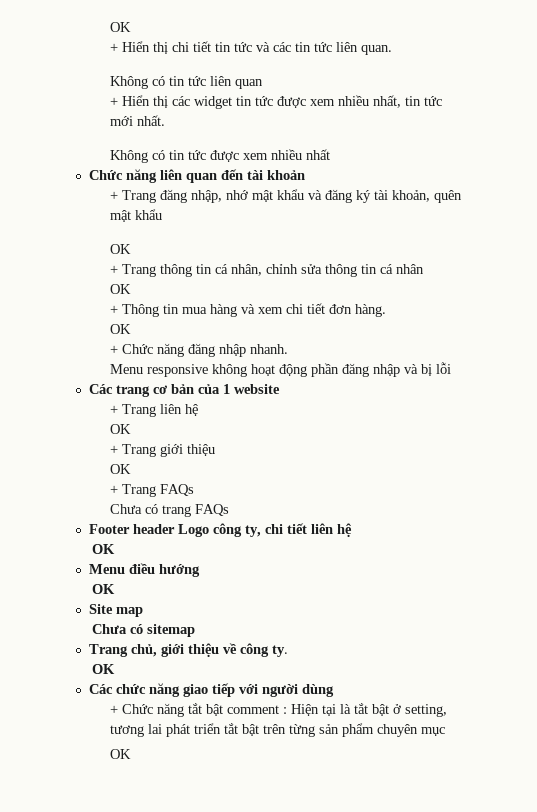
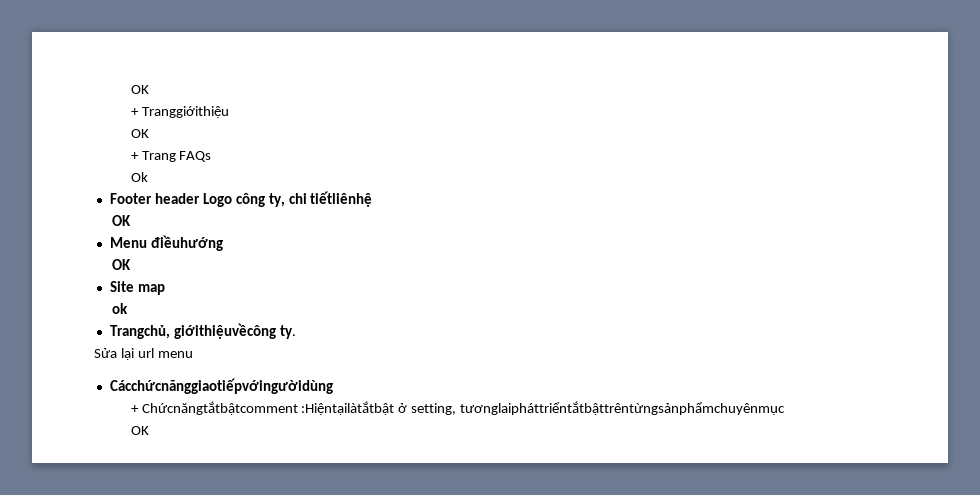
[110,22,132,32] [110,41,393,55] [110,76,264,89] [110,95,443,109] [110,115,166,126] [110,149,331,163] [88,169,305,183] [110,189,463,203] [110,209,163,222] [110,244,132,254] [110,264,425,277] [110,284,132,294] [110,303,387,317] [110,324,132,334] [110,343,289,357] [110,362,452,377] [88,384,280,397] [110,404,199,417] [110,424,132,434] [110,444,216,457] OK // + Hiển thị chi tiết tin tức và các tin tức liên quan. // Không có tin tức liên quan // + Hiển thị các widget tin tức được xem nhiều nhất, tin tức mới nhất. // Không có tin tức được xem nhiều nhất // Chức năng liên quan đến tài khoản // + Trang đăng nhập, nhớ mật khẩu và đăng ký tài khoản, quên mật khẩu // OK // + Trang thông tin cá nhân, chỉnh sửa thông tin cá nhân // OK // + Thông tin mua hàng và xem chi tiết đơn hàng. // OK // + Chức năng đăng nhập nhanh. // Menu responsive không hoạt động phần đăng nhập và bị lỗi // Các trang cơ bản của 1 website // + Trang liên hệ // OK // + Trang giới thiệu -> [130,85,149,94] [130,106,229,118] OK // + Tranggiớithiệu
[110,504,230,517] Chưa có trang FAQs -> [130,172,148,182] Ok
[286,523,352,537] tiết liên hệ -> [310,191,373,207] tiếtliênhệ
[128,563,200,577] điều hướng -> [150,235,223,251] điềuhướng
[91,624,195,637] [88,643,288,657] [91,664,115,674] [88,683,334,697] [110,703,448,717] [110,723,446,737] Chưa có sitemap // Trang chủ, giới thiệu về công ty. // OK // Các chức năng giao tiếp với người dùng // + Chức năng tắt bật comment : Hiện tại là tắt bật ở setting, tương lai phát triển tắt bật trên từng sản phẩm chuyên mục -> [112,303,129,314] [109,323,296,339] [94,348,193,360] [109,378,333,394] [130,401,786,415] ok // Trangchủ, giớithiệuvềcông ty. // Sửa lại url menu // Cácchứcnănggiaotiếpvớingườidùng // + Chứcnăngtắtbậtcomment :Hiệntạilàtắtbật ở setting, tươnglaipháttriểntắtbậttrêntừngsảnphẩmchuyênmục

